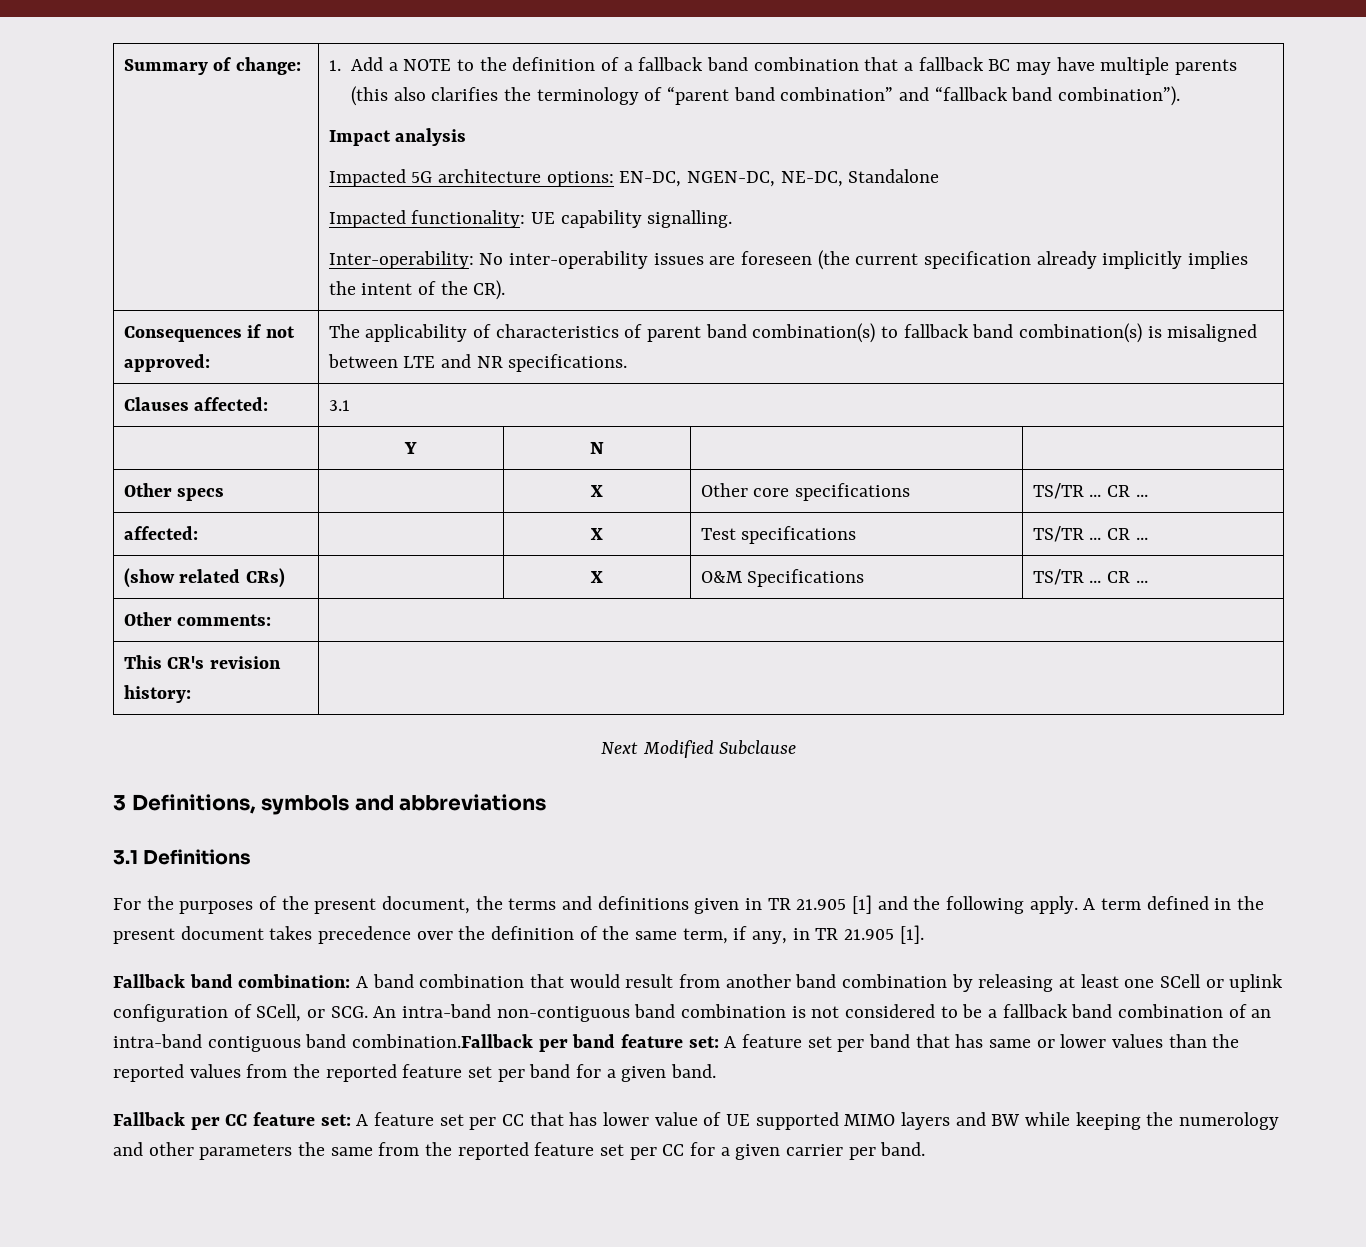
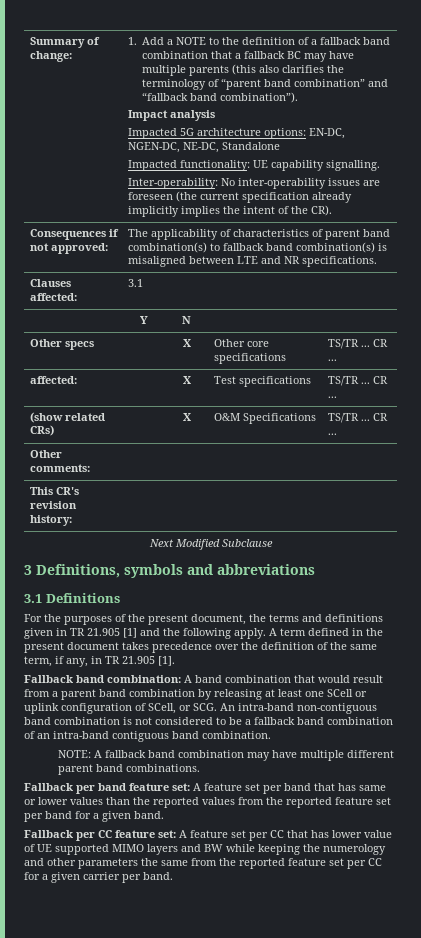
[725,974,791,988] another -> [52,689,96,700] a parent
[352,1034,534,1048] combination.Fallback -> [202,731,271,739] [57,750,394,761] [57,764,200,775] [24,783,73,791] combination. // NOTE: A fallback band combination may have multiple different parent band combinations. // Fallback

